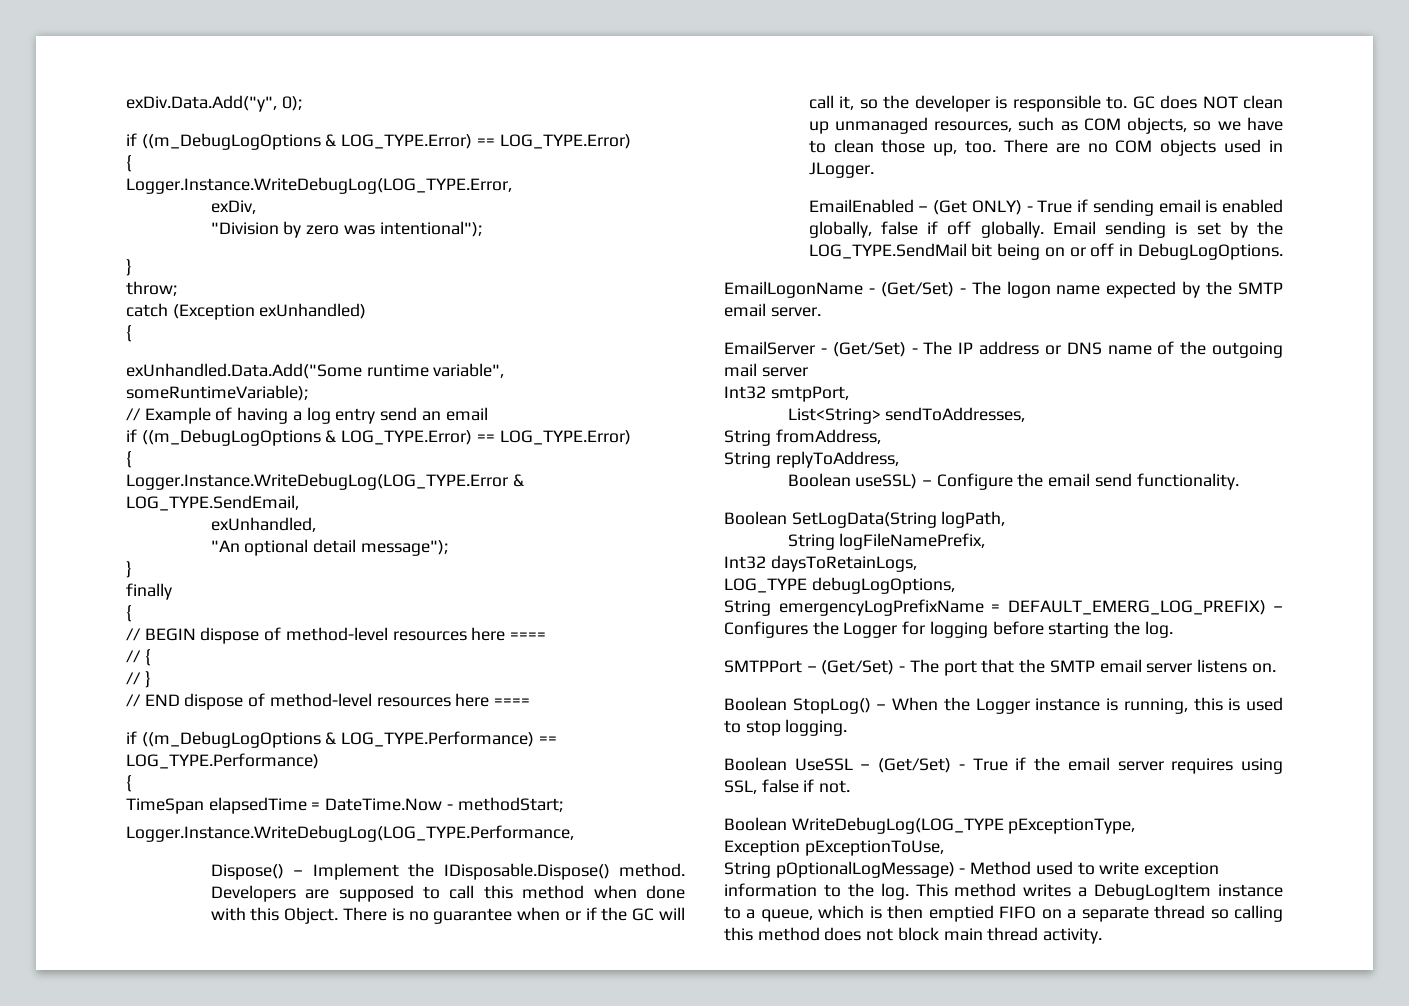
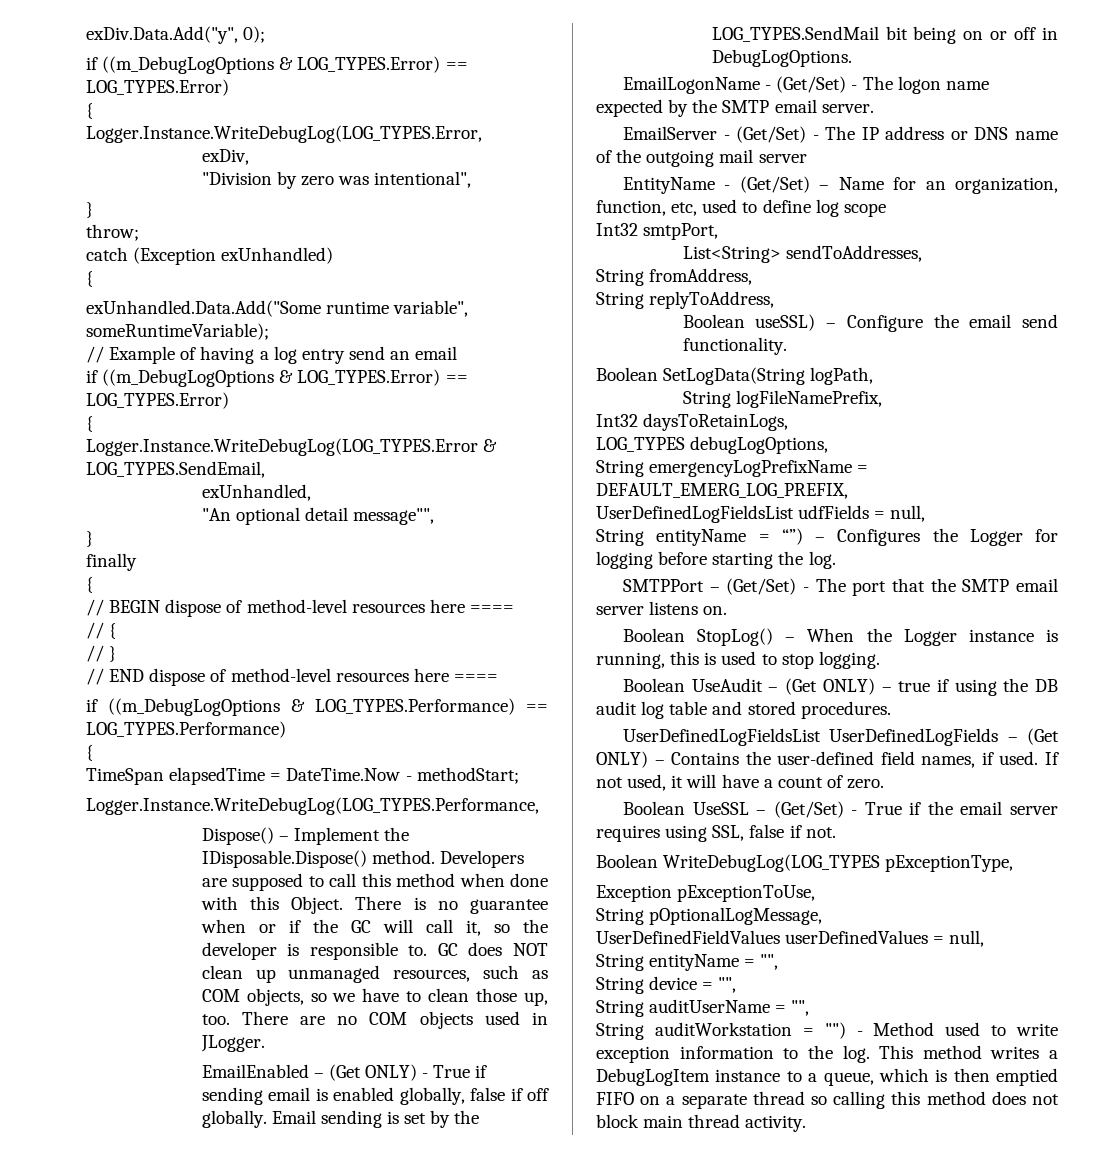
[341,134,631,149] [126,155,132,172] [126,177,512,194] LOG_TYPE.Error) == LOG_TYPE.Error) // { // Logger.Instance.WriteDebugLog(LOG_TYPE.Error, -> [297,56,468,73] [86,79,229,96] [86,103,93,119] [86,125,482,143] LOG_TYPES.Error) == LOG_TYPES.Error) // { // Logger.Instance.WriteDebugLog(LOG_TYPES.Error,
[379,221,482,237] intentional"); -> [374,171,472,188] intentional",
[341,430,631,445] [126,451,132,468] [126,473,524,490] [126,495,299,511] LOG_TYPE.Error) == LOG_TYPE.Error) // { // Logger.Instance.WriteDebugLog(LOG_TYPE.Error & LOG_TYPE.SendEmail, -> [297,369,468,386] [86,392,229,409] [86,416,93,432] [86,438,498,456] [86,461,265,478] LOG_TYPES.Error) == LOG_TYPES.Error) // { // Logger.Instance.WriteDebugLog(LOG_TYPES.Error & LOG_TYPES.SendEmail,
[360,540,448,556] message"); -> [353,508,435,525] message"",
[341,731,557,747] [126,753,319,769] LOG_TYPE.Performance) == LOG_TYPE.Performance) -> [315,698,548,715] [86,721,286,738] LOG_TYPES.Performance) == LOG_TYPES.Performance)
[126,825,574,842] Logger.Instance.WriteDebugLog(LOG_TYPE.Performance, -> [86,797,539,815] Logger.Instance.WriteDebugLog(LOG_TYPES.Performance,
[808,243,967,259] LOG_TYPE.SendMail -> [711,26,879,42] LOG_TYPES.SendMail
(808, 372) none -> [623,176,1058,194] [596,199,886,217] // EntityName - (Get/Set) – Name for an organization, function, etc, used to define log scope
[724,578,807,593] LOG_TYPE -> [596,437,685,452] LOG_TYPES
[1007,600,1266,615] DEFAULT_EMERG_LOG_PREFIX) -> [596,483,848,499] [596,505,926,523] [596,528,803,546] DEFAULT_EMERG_LOG_PREFIX, // UserDefinedLogFieldsList udfFields = null, // String entityName = “”)
(848, 727) none -> [623,678,1058,696] [596,701,891,719] [623,728,1059,746] [596,751,1059,768] [596,774,885,791] // Boolean UseAudit – (Get ONLY) – true if using the DB audit log table and stored procedures. // UserDefinedLogFieldsList UserDefinedLogFields – (Get ONLY) – Contains the user-defined field names, if used. If not used, it will have a count of zero.
[791,817,1004,834] WriteDebugLog(LOG_TYPE -> [663,854,881,872] WriteDebugLog(LOG_TYPES
[775,861,955,878] pOptionalLogMessage) -> [649,907,823,925] [596,930,985,947] [596,954,779,971] [596,976,737,994] [596,999,810,1017] [596,1022,846,1040] pOptionalLogMessage, // UserDefinedFieldValues userDefinedValues = null, // String entityName = "", // String device = "", // String auditUserName = "", // String auditWorkstation = "")

